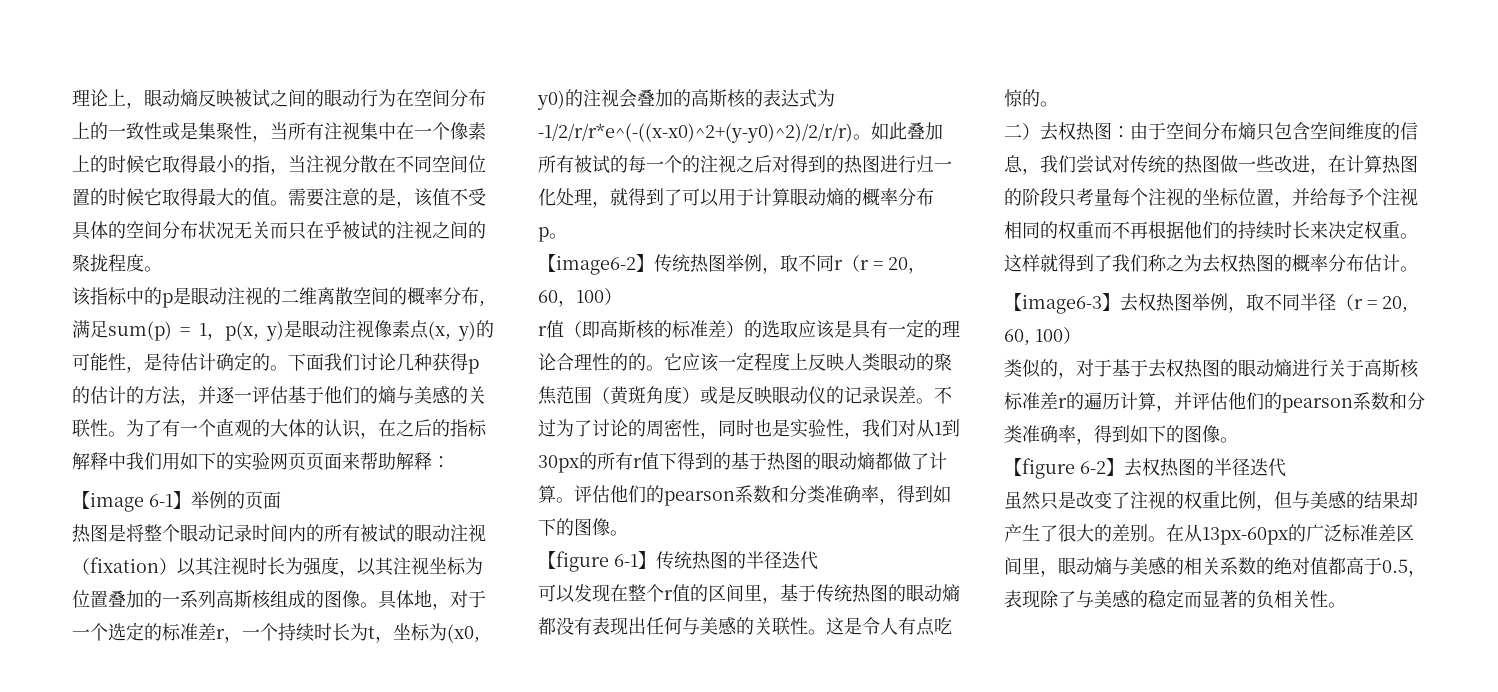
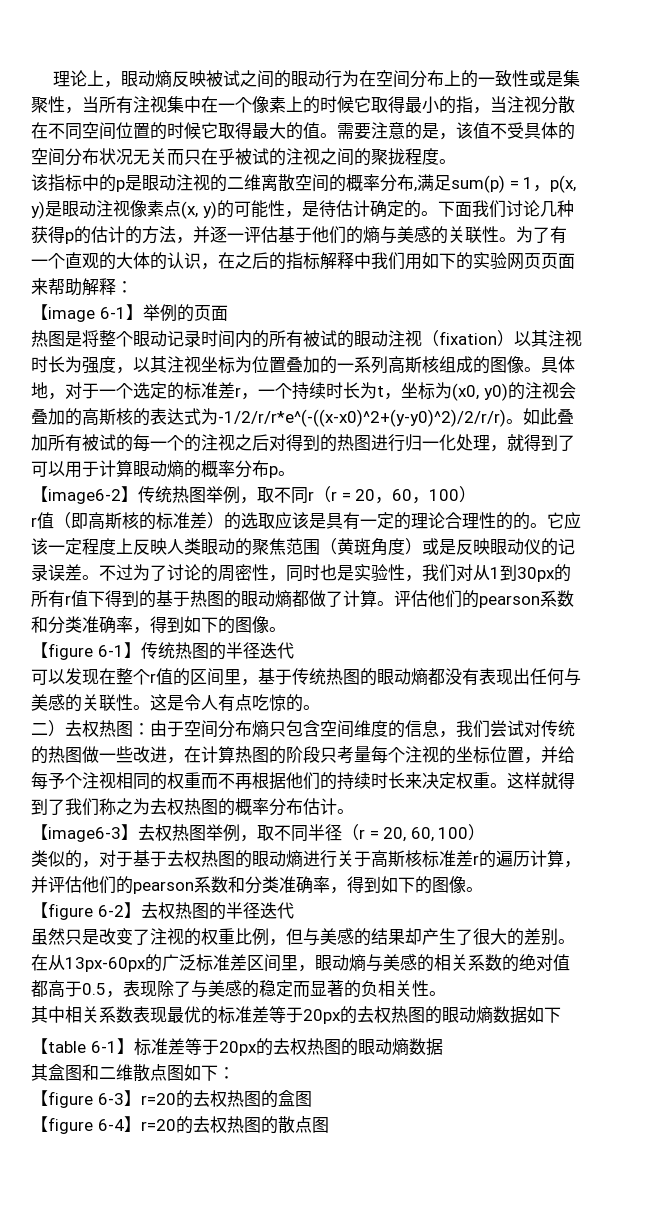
(1346, 605) none -> [31,1006,561,1024] [31,1038,443,1056] [31,1064,235,1082] [31,1090,312,1108] [31,1116,329,1134] // 其中相关系数表现最优的标准差等于20px的去权热图的眼动熵数据如下 // 【table 6-1】标准差等于20px的去权热图的眼动熵数据 // 其盒图和二维散点图如下： // 【figure 6-3】r=20的去权热图的盒图 // 【figure 6-4】r=20的去权热图的散点图

